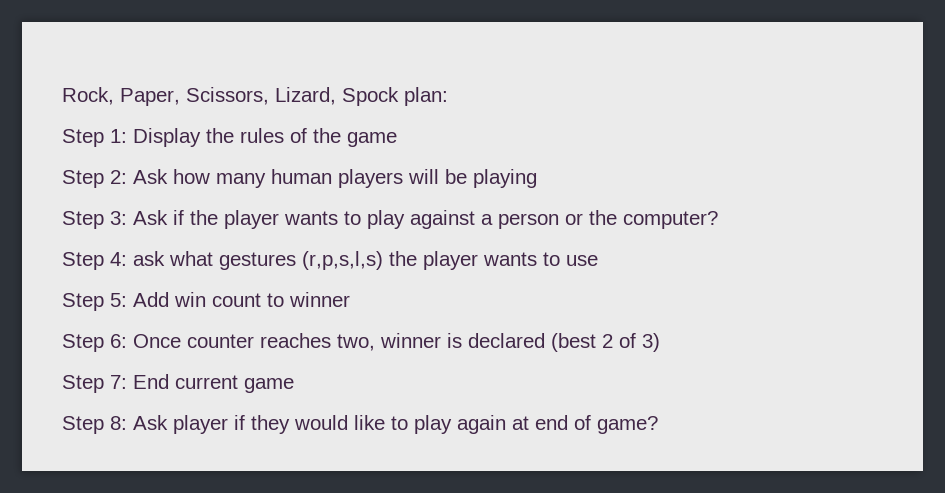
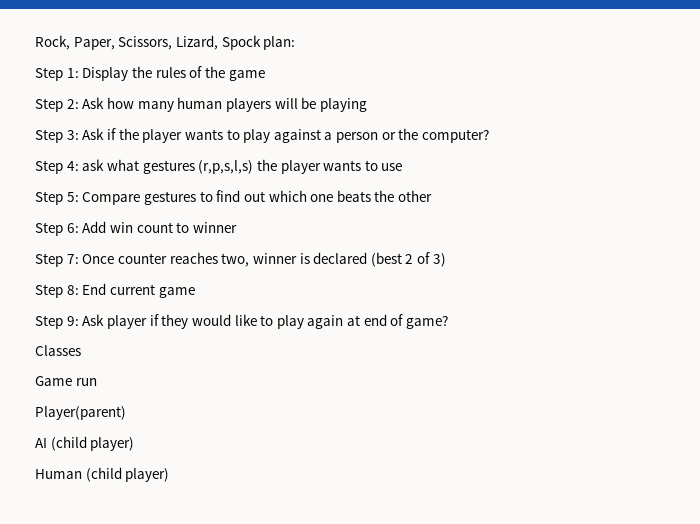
(127, 300) none -> [82,190,433,205] [35,222,79,236] Compare gestures to find out which one beats the other // Step 6:
[110,334,127,348] 6: -> [66,254,79,264] 7:
[110,375,127,389] 7: -> [66,285,79,295] 8:
[110,416,127,430] 8: -> [66,316,79,326] 9:
(658, 425) none -> [35,345,81,356] [35,376,97,386] [35,406,126,420] [35,436,135,451] [35,467,170,482] // Classes // Game run // Player(parent) // AI (child player) // Human (child player)

